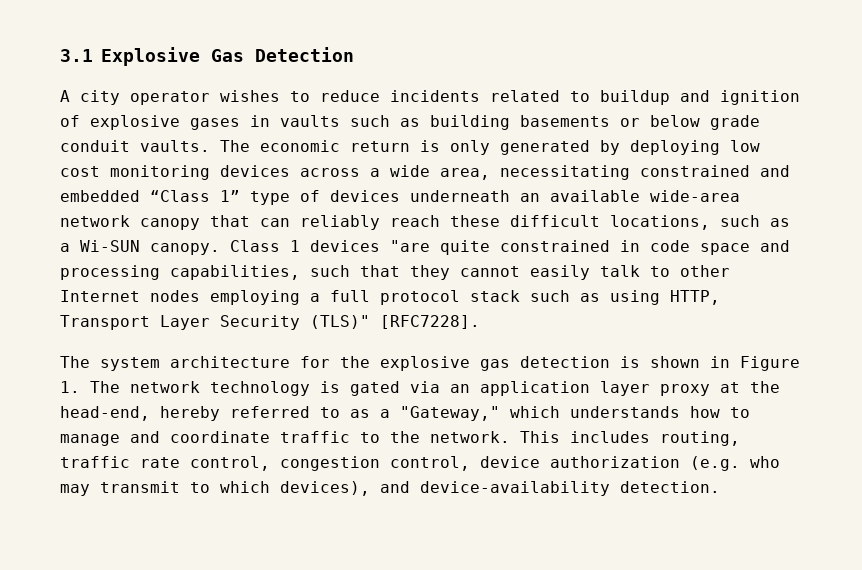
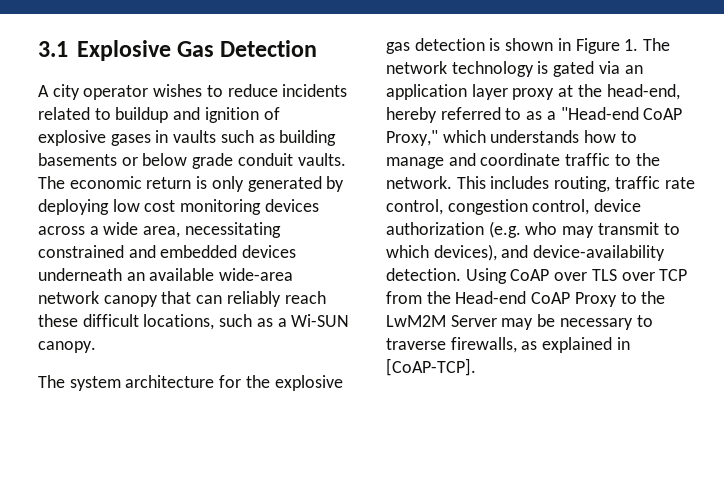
[150,190,320,205] “Class 1” type of -> (238, 251) none
[230,240,790,255] [60,265,730,280] [60,290,720,305] [60,315,480,330] Class 1 devices "are quite constrained in code space and processing capabilities, such that they cannot easily talk to other Internet nodes employing a full protocol stack such as using HTTP, Transport Layer Security (TLS)" [RFC7228]. -> (96, 347) none
[400,406,500,421] "Gateway," -> [560,107,683,120] [386,130,438,146] "Head-end CoAP Proxy,"
(720, 487) none -> [465,268,688,284] [386,291,666,307] [386,314,653,330] [386,337,630,353] [386,358,476,376] Using CoAP over TLS over TCP from the Head-end CoAP Proxy to the LwM2M Server may be necessary to traverse firewalls, as explained in [CoAP-TCP].

